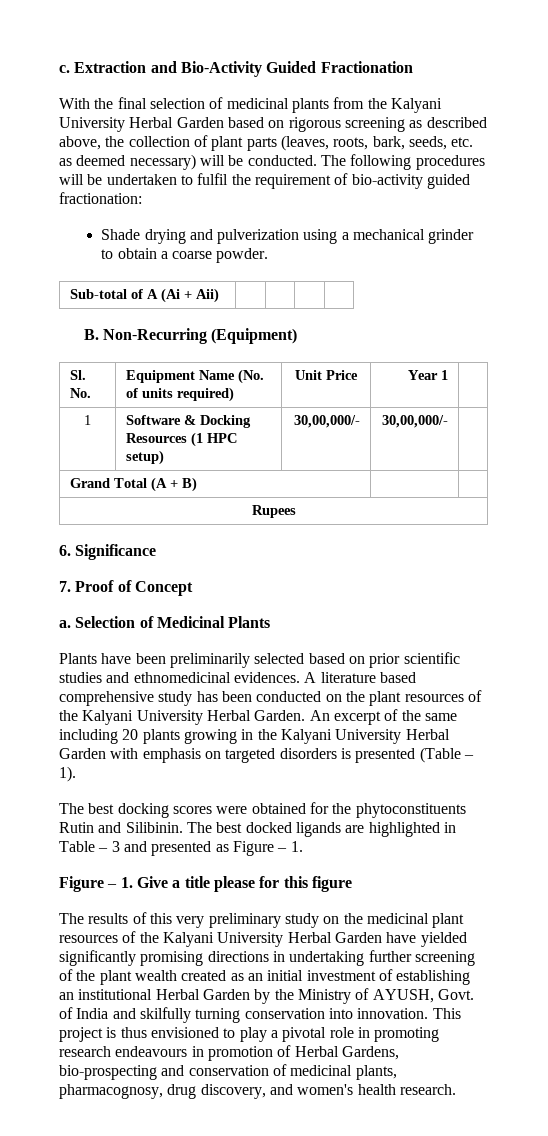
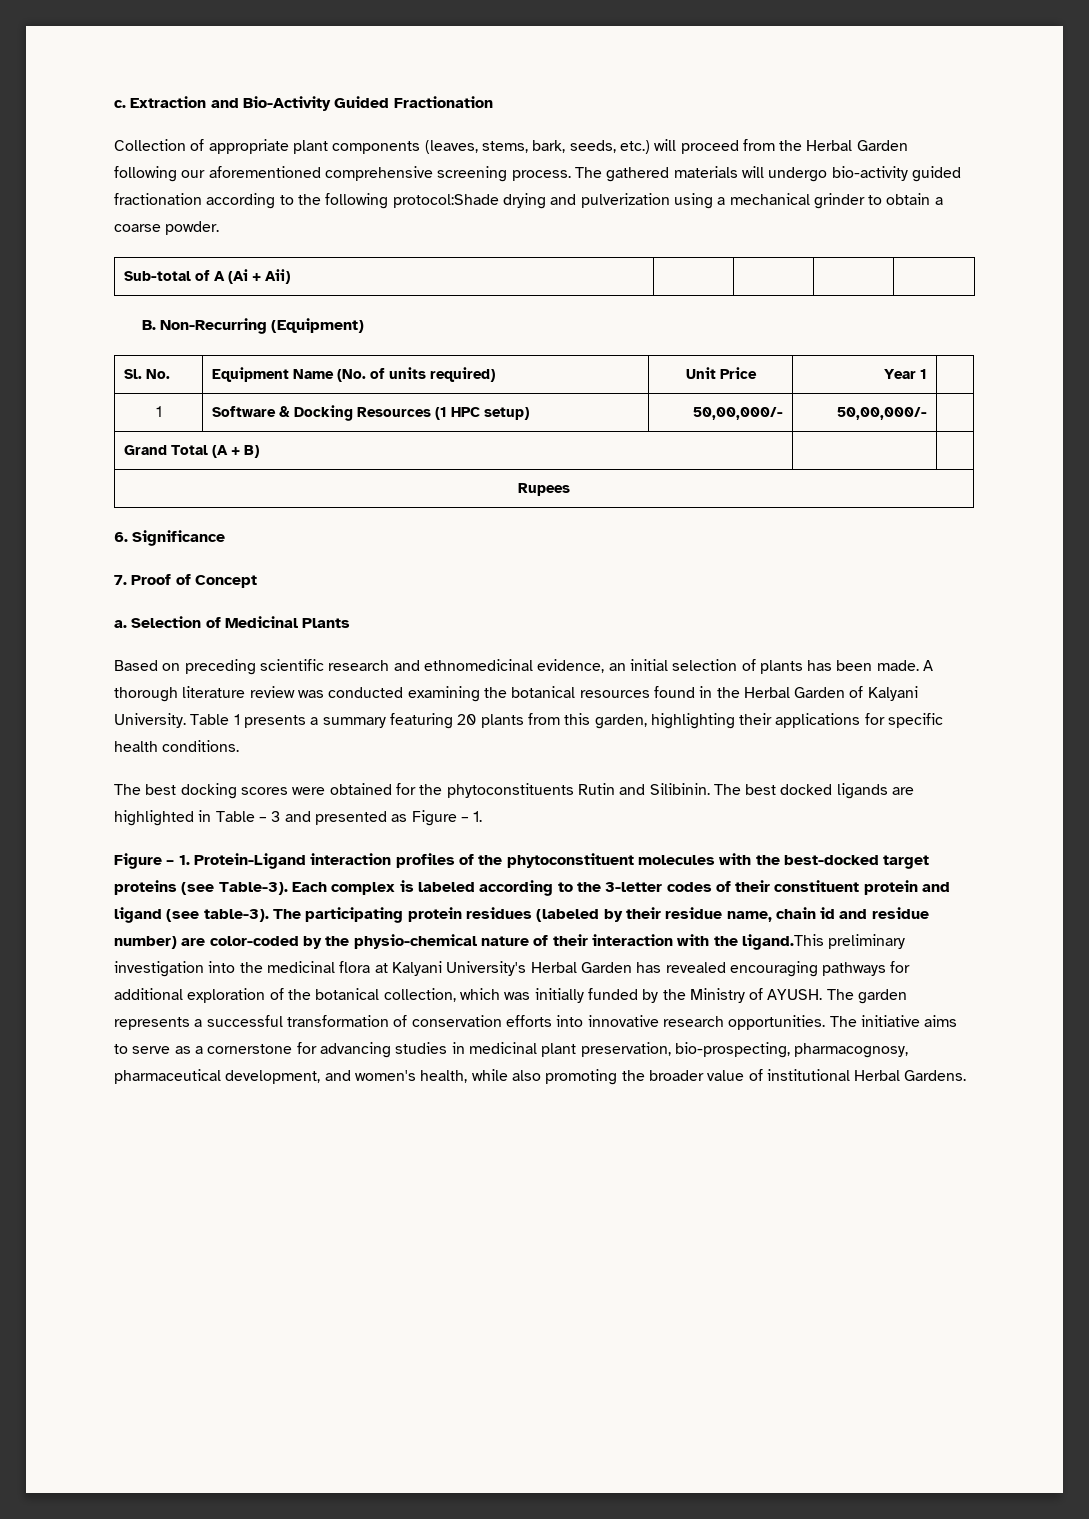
[59,97,442,113] [59,117,487,132] [59,135,474,151] [59,154,485,170] [59,173,470,189] [59,192,142,204] [101,229,141,240] With the final selection of medicinal plants from the Kalyani University Herbal Garden based on rigorous screening as described above, the collection of plant parts (leaves, roots, bark, seeds, etc. as deemed necessary) will be conducted. The following procedures will be undertaken to fulfil the requirement of bio-activity guided fractionation: // Shade -> [114,139,908,154] [114,166,961,182] [114,193,499,209] Collection of appropriate plant components (leaves, stems, bark, seeds, etc.) will proceed from the Herbal Garden following our aforementioned comprehensive screening process. The gathered materials will undergo bio-activity guided fractionation according to the following protocol:Shade
[294,415,361,428] [382,415,449,428] 30,00,000/- | 30,00,000/- -> [692,407,783,420] [836,407,927,420] 50,00,000/- | 50,00,000/-
[59,652,460,668] [59,672,416,683] [59,690,482,706] [59,709,457,725] [59,729,450,744] [59,747,474,763] [59,766,76,782] Plants have been preliminarily selected based on prior scientific studies and ethnomedicinal evidences. A literature based comprehensive study has been conducted on the plant resources of the Kalyani University Herbal Garden. An excerpt of the same including 20 plants growing in the Kalyani University Herbal Garden with emphasis on targeted disorders is presented (Table – 1). -> [114,659,934,675] [114,686,918,702] [114,713,944,729] [114,740,240,752] Based on preceding scientific research and ethnomedicinal evidence, an initial selection of plants has been made. A thorough literature review was conducted examining the botanical resources found in the Herbal Garden of Kalyani University. Table 1 presents a summary featuring 20 plants from this garden, highlighting their applications for specific health conditions.
[136,876,352,892] [59,912,465,928] [59,931,467,947] [59,950,475,966] [59,969,471,985] [59,988,474,1004] [59,1007,461,1023] [59,1027,440,1042] [59,1045,399,1061] [59,1064,397,1080] [59,1084,456,1099] Give a title please for this figure // The results of this very preliminary study on the medicinal plant resources of the Kalyani University Herbal Garden have yielded significantly promising directions in undertaking further screening of the plant wealth created as an initial investment of establishing an institutional Herbal Garden by the Ministry of AYUSH, Govt. of India and skilfully turning conservation into innovation. This project is thus envisioned to play a pivotal role in promoting research endeavours in promotion of Herbal Gardens, bio-prospecting and conservation of medicinal plants, pharmacognosy, drug discovery, and women's health research. -> [193,853,930,869] [114,880,951,896] [114,907,929,923] [114,934,906,950] [114,961,911,977] [114,988,908,1004] [114,1015,958,1030] [114,1042,909,1058] [114,1069,967,1085] Protein-Ligand interaction profiles of the phytoconstituent molecules with the best-docked target proteins (see Table-3). Each complex is labeled according to the 3-letter codes of their constituent protein and ligand (see table-3). The participating protein residues (labeled by their residue name, chain id and residue number) are color-coded by the physio-chemical nature of their interaction with the ligand.This preliminary investigation into the medicinal flora at Kalyani University's Herbal Garden has revealed encouraging pathways for additional exploration of the botanical collection, which was initially funded by the Ministry of AYUSH. The garden represents a successful transformation of conservation efforts into innovative research opportunities. The initiative aims to serve as a cornerstone for advancing studies in medicinal plant preservation, bio-prospecting, pharmacognosy, pharmaceutical development, and women's health, while also promoting the broader value of institutional Herbal Gardens.

